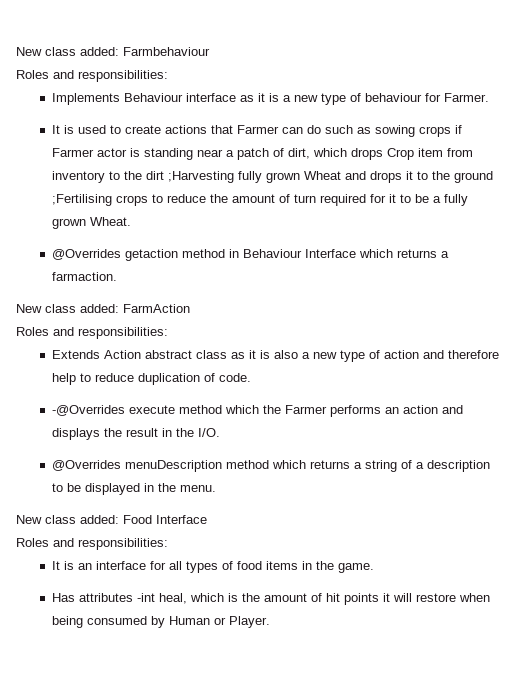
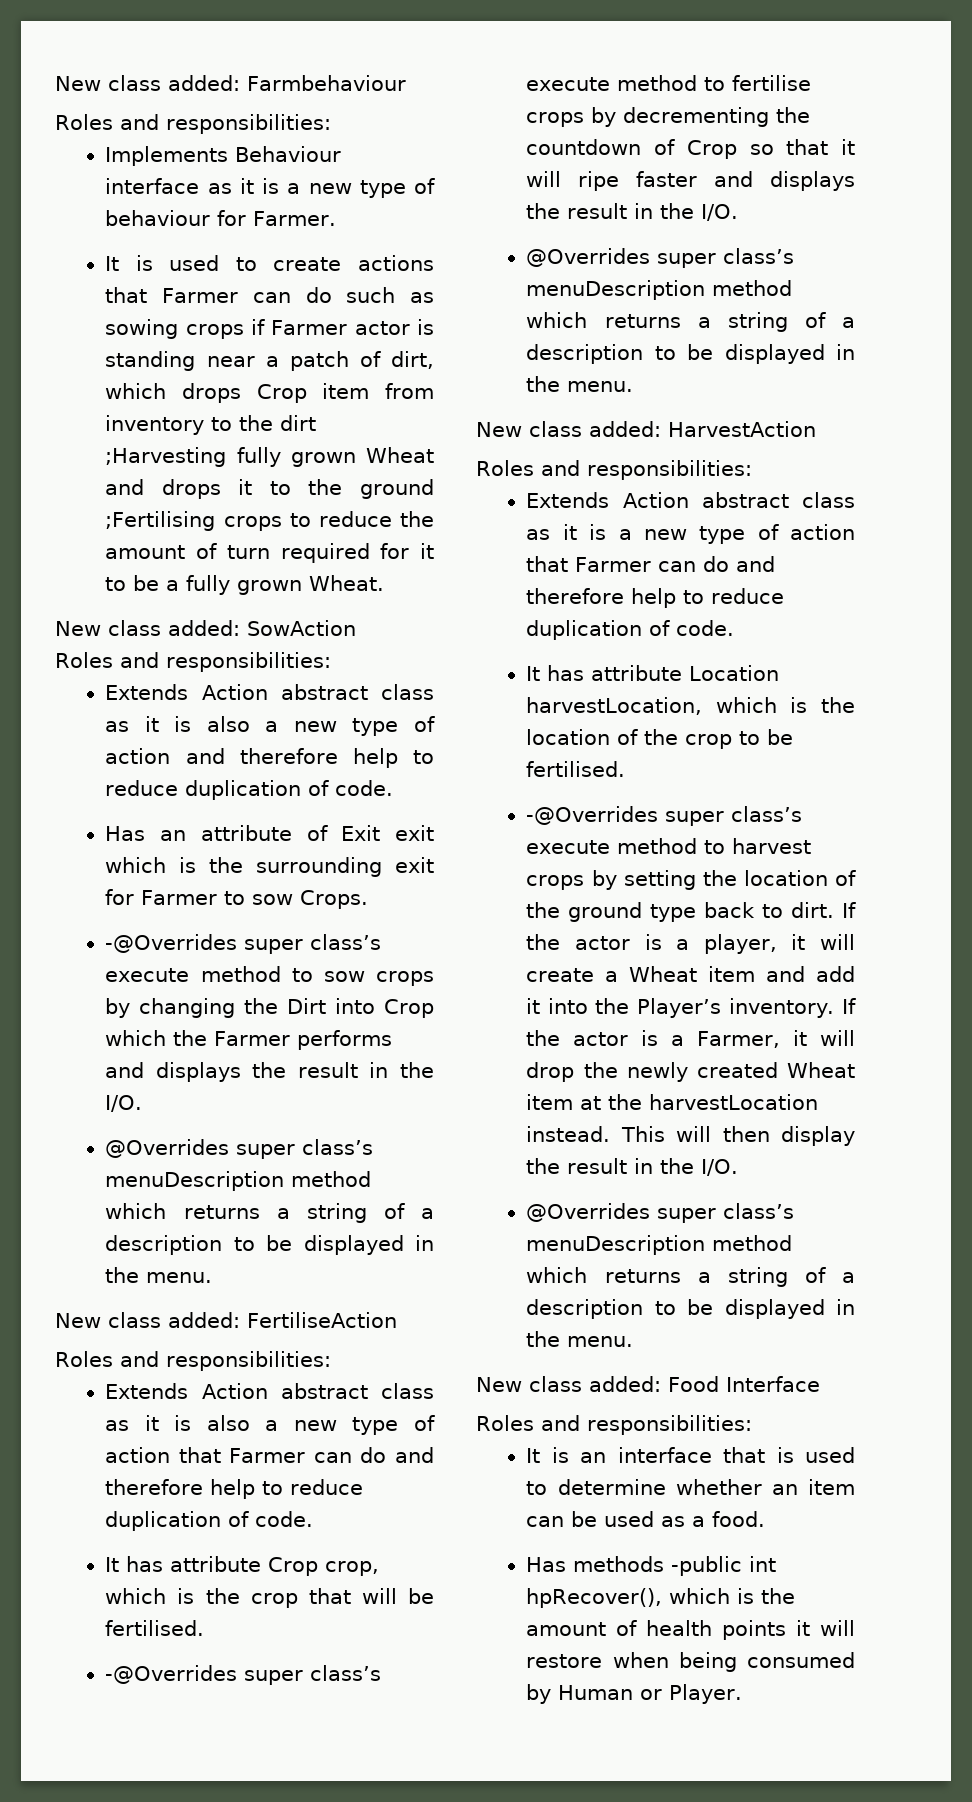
[52,249,450,261] [52,272,118,281] [16,304,190,313] // @Overrides getaction method in Behaviour Interface which returns a farmaction. // New class added: FarmAction -> [55,620,356,636] // New class added: SowAction
[52,405,223,416] -@Overrides execute method -> [105,825,435,841] [105,857,434,877] [105,889,369,909] [105,934,382,954] [105,966,434,986] [105,998,434,1018] Has an attribute of Exit exit which is the surrounding exit for Farmer to sow Crops. // -@Overrides super class’s execute method to sow crops by changing the Dirt into Crop
[385,405,464,414] [52,428,221,440] [52,460,122,471] an action and displays the result in the I/O. // @Overrides -> [105,1062,434,1082] [105,1095,143,1112] [105,1139,374,1159] [105,1171,372,1191] [105,1203,434,1223] [105,1235,434,1255] [105,1267,213,1283] [55,1312,397,1328] [55,1351,331,1371] [105,1383,434,1399] [105,1415,435,1435] [105,1447,434,1463] [105,1479,364,1499] [105,1511,314,1531] [105,1556,380,1576] [105,1588,434,1608] [105,1620,205,1636] [105,1665,382,1685] [526,75,812,91] [526,107,811,127] [526,139,855,159] [526,171,855,191] [526,203,739,221] [526,248,795,268] [526,280,793,300] [526,312,855,332] [526,344,855,364] [526,376,634,392] [476,421,816,437] [476,460,752,480] [526,492,855,508] [526,524,855,544] [526,556,776,572] [526,588,785,608] [526,620,735,640] [526,665,780,681] [526,697,855,715] [526,729,794,749] [526,761,626,777] [526,806,803,826] [526,838,812,854] [526,870,856,890] [526,902,856,922] [526,934,855,954] [526,966,855,982] [526,998,856,1018] [526,1030,855,1048] [526,1062,855,1082] [526,1094,819,1110] [526,1126,855,1146] [526,1158,739,1176] [526,1203,795,1223] and displays the result in the I/O. // @Overrides super class’s menuDescription method which returns a string of a description to be displayed in the menu. // New class added: FertiliseAction // Roles and responsibilities: // Extends Action abstract class as it is also a new type of action that Farmer can do and therefore help to reduce duplication of code. // It has attribute Crop crop, which is the crop that will be fertilised. // -@Overrides super class’s execute method to fertilise crops by decrementing the countdown of Crop so that it will ripe faster and displays the result in the I/O. // @Overrides super class’s menuDescription method which returns a string of a description to be displayed in the menu. // New class added: HarvestAction // Roles and responsibilities: // Extends Action abstract class as it is a new type of action that Farmer can do and therefore help to reduce duplication of code. // It has attribute Location harvestLocation, which is the location of the crop to be fertilised. // -@Overrides super class’s execute method to harvest crops by setting the location of the ground type back to dirt. If the actor is a player, it will create a Wheat item and add it into the Player’s inventory. If the actor is a Farmer, it will drop the newly created Wheat item at the harvestLocation instead. This will then display the result in the I/O. // @Overrides super class’s
[150,561,375,573] [52,593,188,604] for all types of food items in the game. // Has attributes -int heal, -> [723,1447,855,1463] [526,1479,855,1495] [526,1511,766,1527] [526,1556,777,1576] [526,1588,663,1608] that is used to determine whether an item can be used as a food. // Has methods -public int hpRecover(),
[326,593,341,602] hit -> [646,1620,713,1636] health

